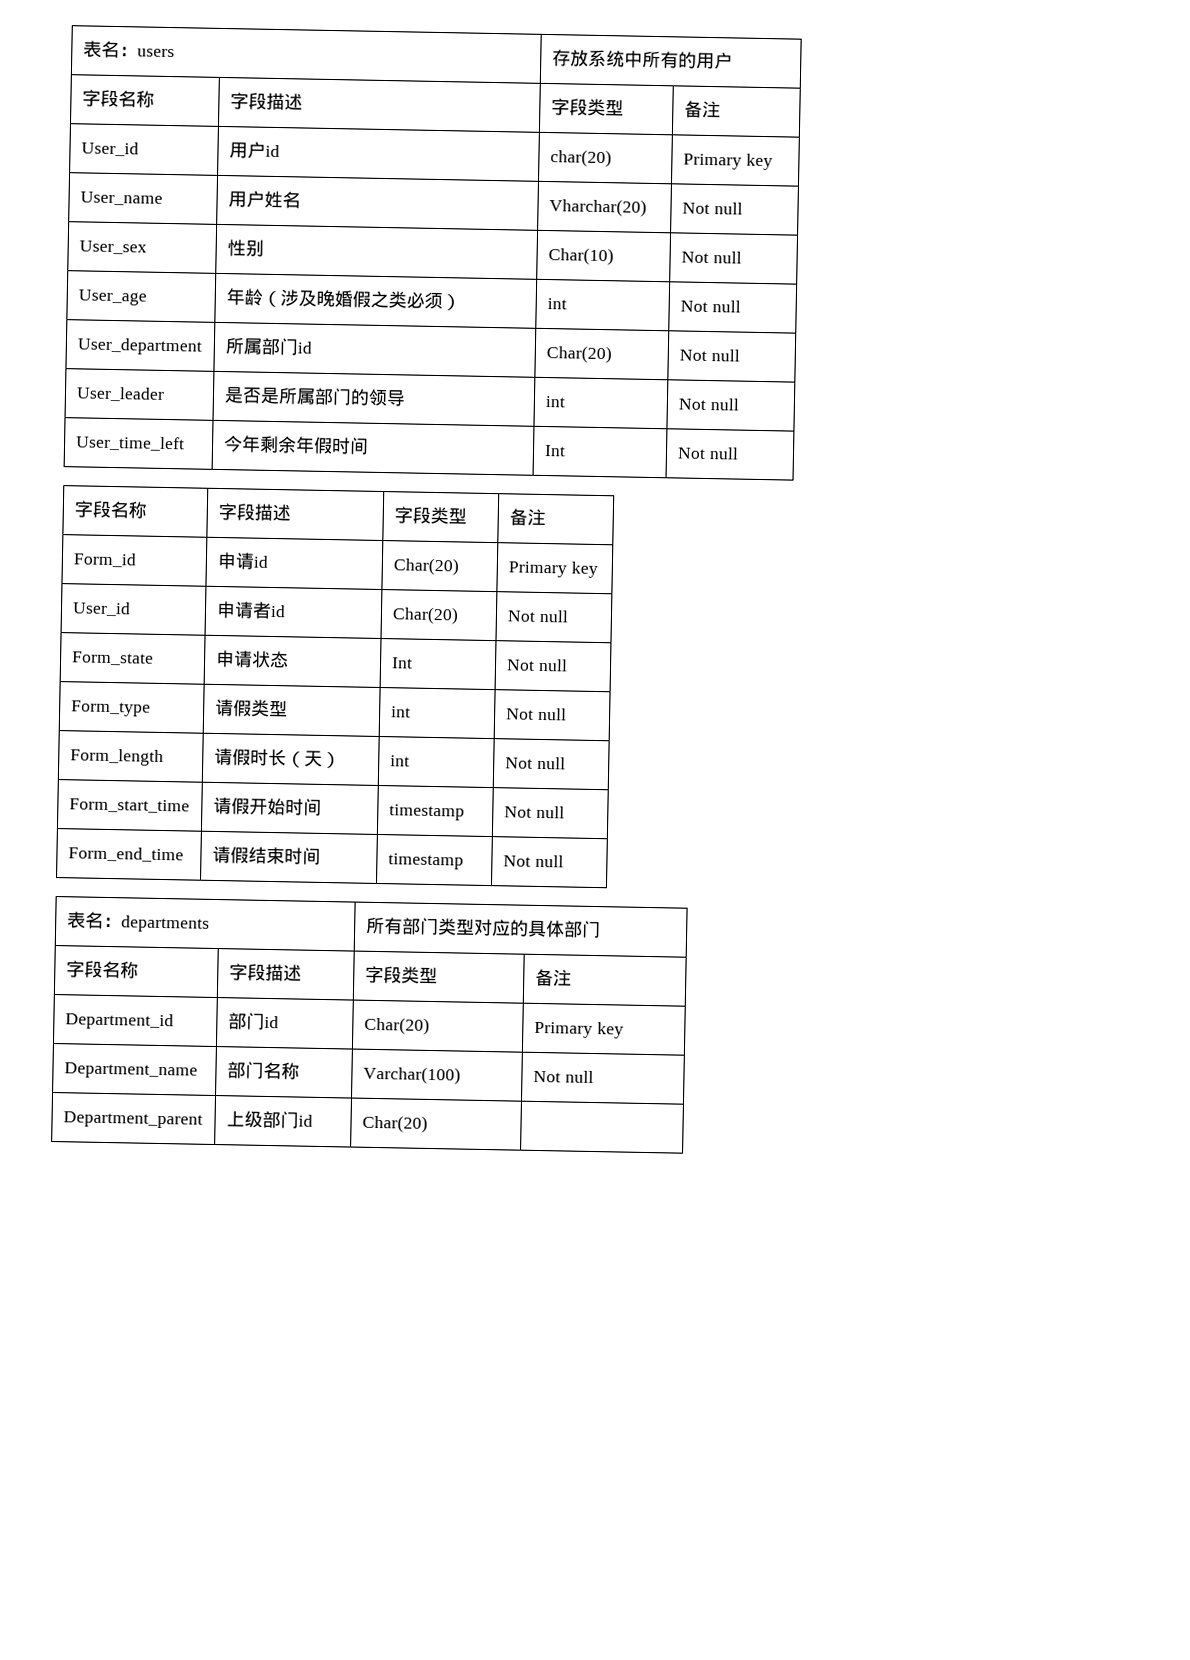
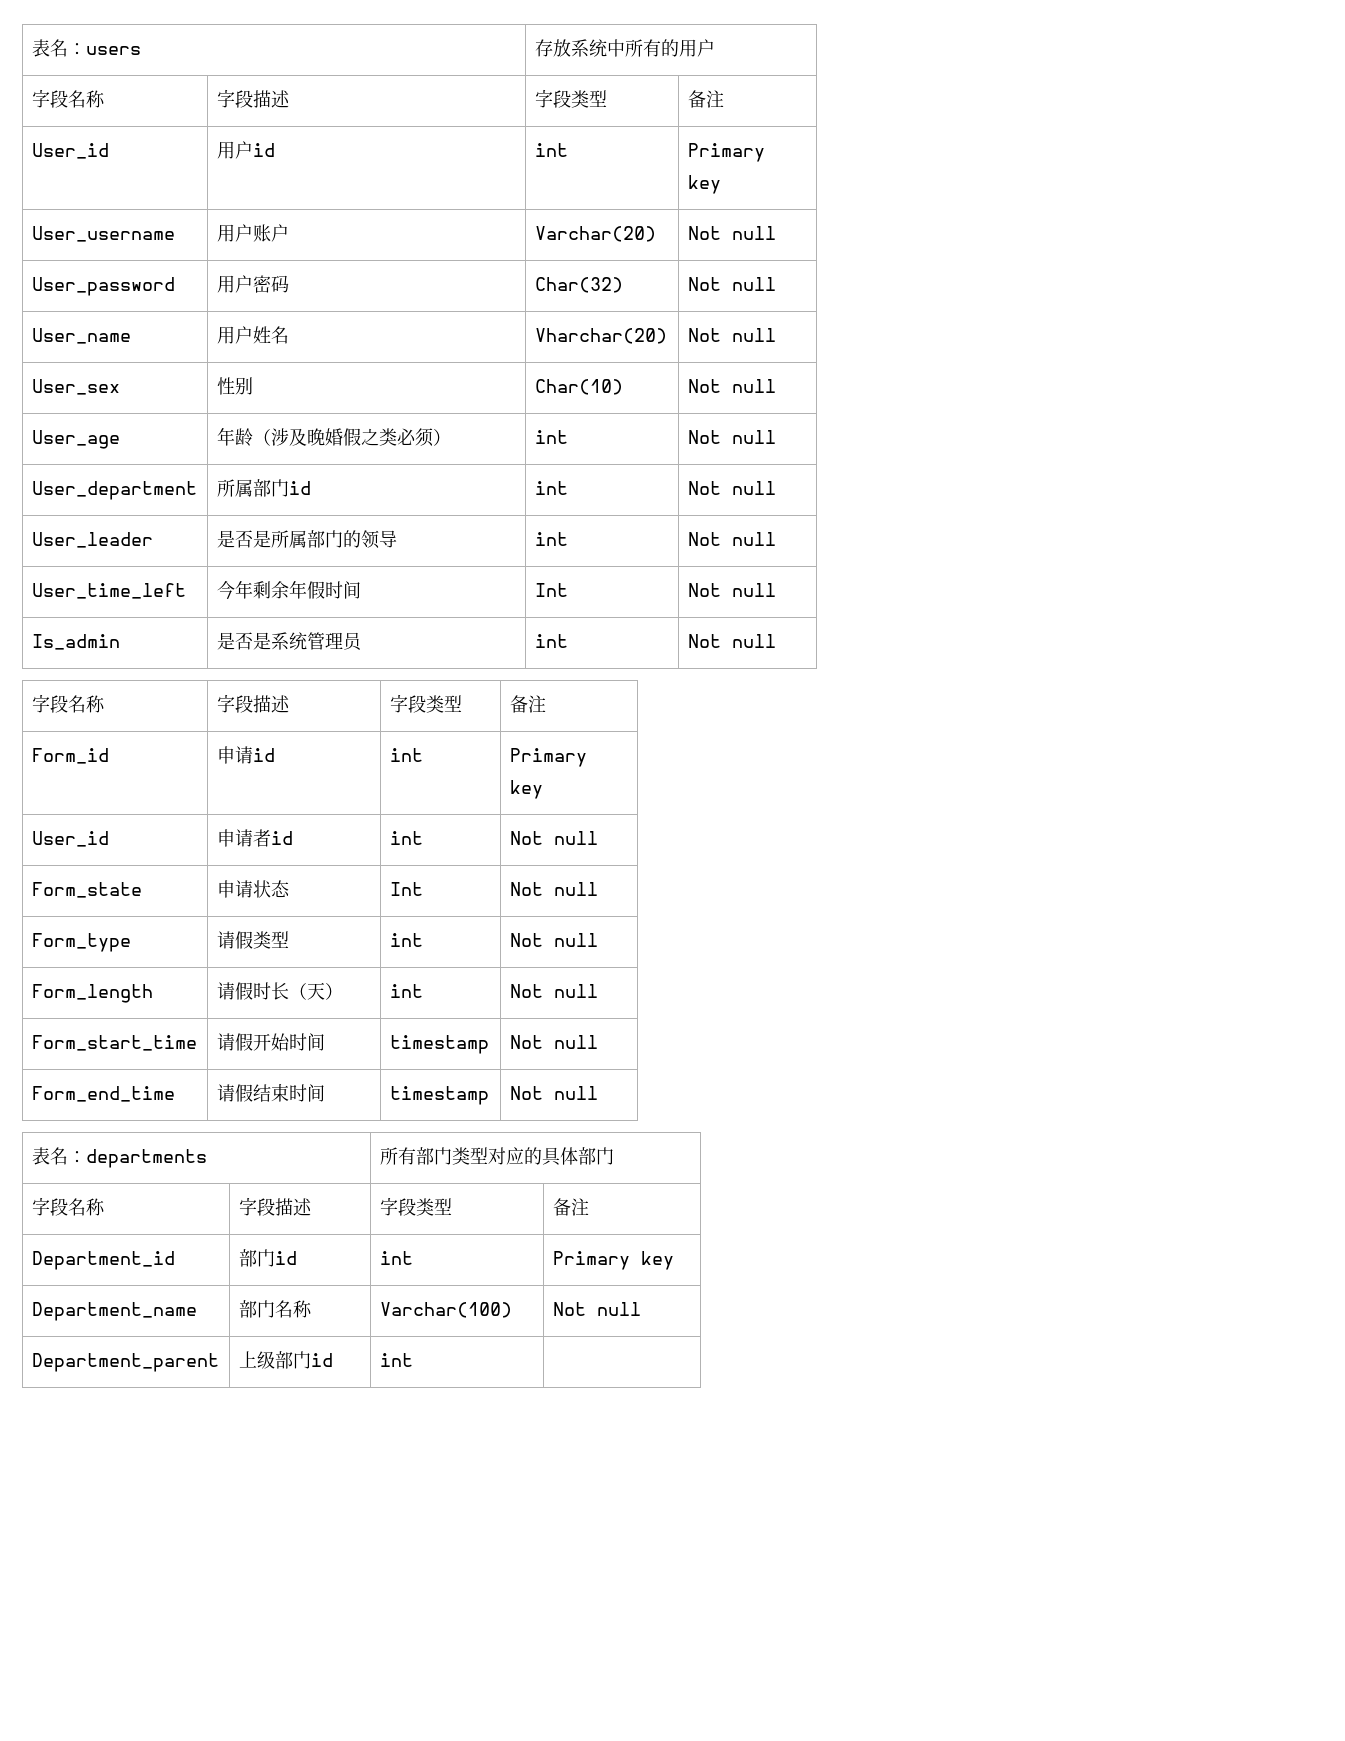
[549,149,612,168] [682,153,773,171] char(20) | Primary key -> [534,143,568,157] [687,143,765,162] [687,175,721,194] [31,226,175,242] [216,224,289,242] [534,226,656,242] [687,226,776,240] [31,277,175,296] [216,275,289,293] [534,277,623,293] [687,277,776,291] int | Primary key // User_username | 用户账户 | Varchar(20) | Not null // User_password | 用户密码 | Char(32) | Not null
[545,345,612,364] Char(20) -> [534,481,568,495] int
(739, 453) none -> [31,634,120,650] [216,632,363,651] [534,634,568,648] [687,634,776,648] // Is_admin | 是否是系统管理员 | int | Not null
[392,557,460,576] Char(20) -> [389,748,423,762] int
[391,606,459,625] Char(20) -> [389,831,423,845] int
[363,1016,430,1035] Char(20) -> [379,1251,413,1265] int
[361,1114,428,1133] Char(20) -> [379,1353,413,1367] int

